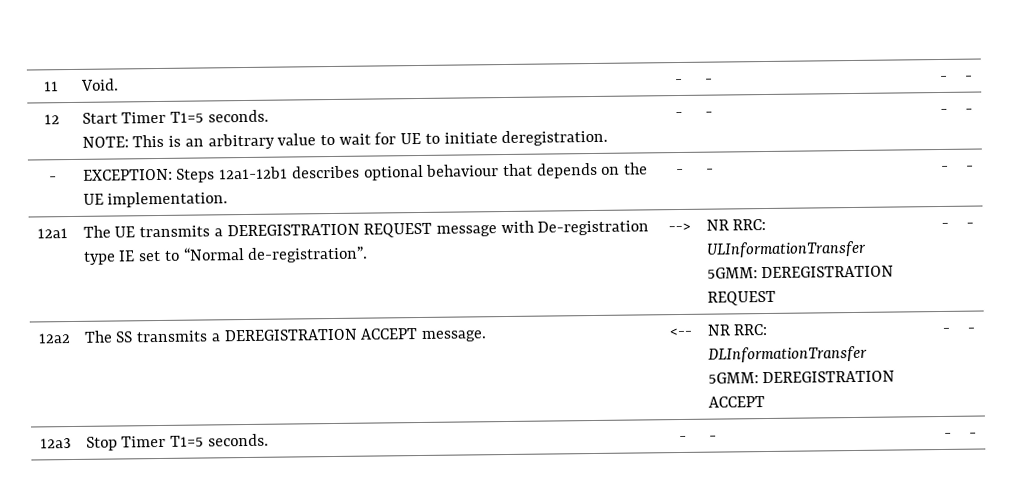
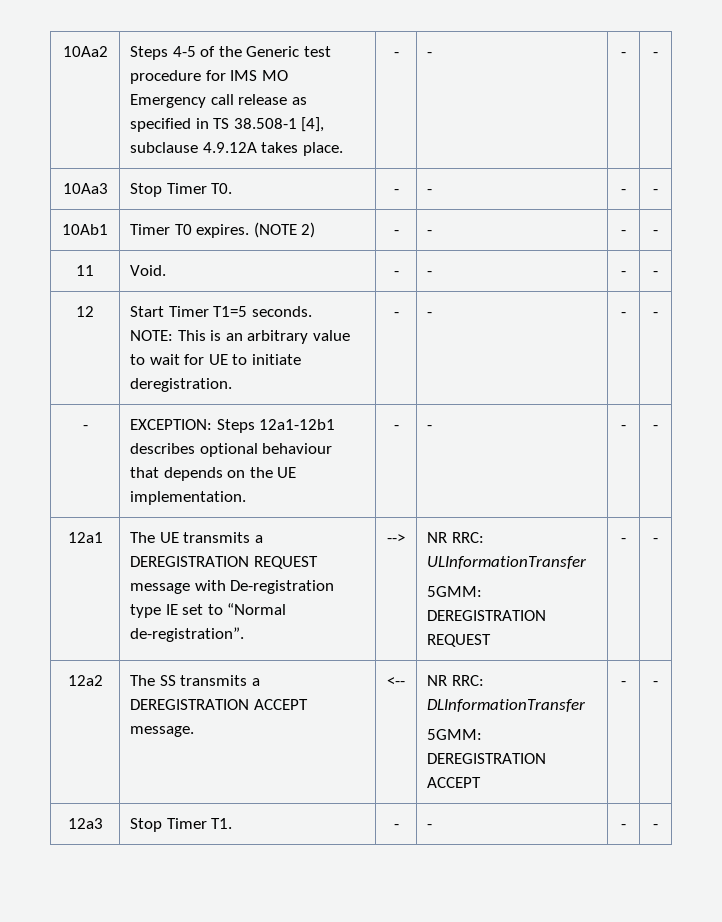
(44, 86) none -> [62,46,108,57] [130,46,331,60] [130,70,288,84] [130,94,307,108] [130,117,325,132] [130,142,343,156] [393,52,399,57] [427,52,433,57] [621,52,626,57] [653,52,658,57] [62,183,108,194] [130,183,233,197] [393,189,399,194] [427,189,433,194] [621,189,626,194] [653,189,658,194] [62,224,108,235] [130,222,316,238] [393,230,399,235] [427,230,433,235] [621,230,626,235] [653,230,658,235] 10Aa2 | Steps 4-5 of the Generic test procedure for IMS MO Emergency call release as specified in TS 38.508-1 [4], subclause 4.9.12A takes place. | - | - | - | - // 10Aa3 | Stop Timer T0. | - | - | - | - // 10Ab1 | Timer T0 expires. (NOTE 2) | - | - | - | - //
[170,433,269,447] T1=5 seconds. -> [211,818,233,829] T1.

